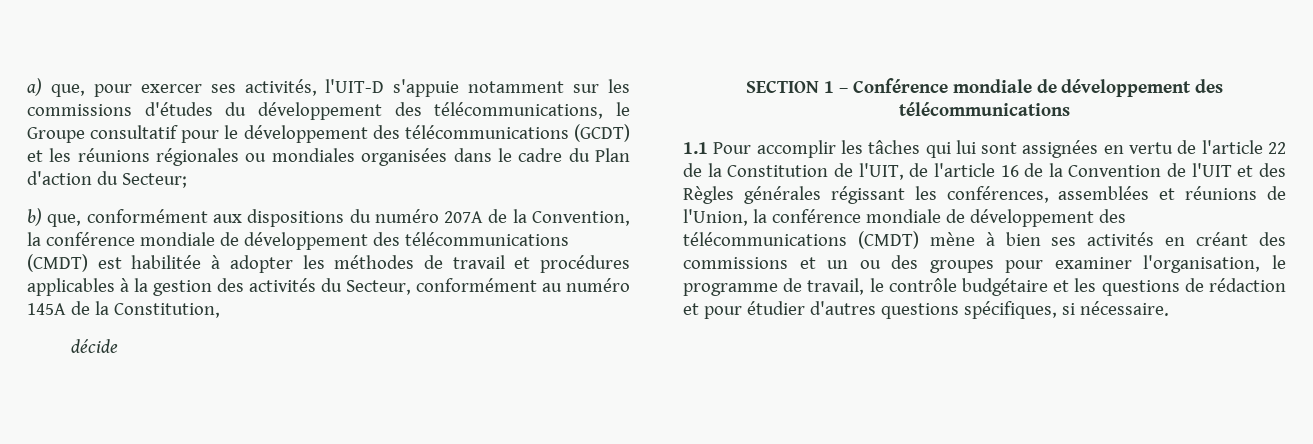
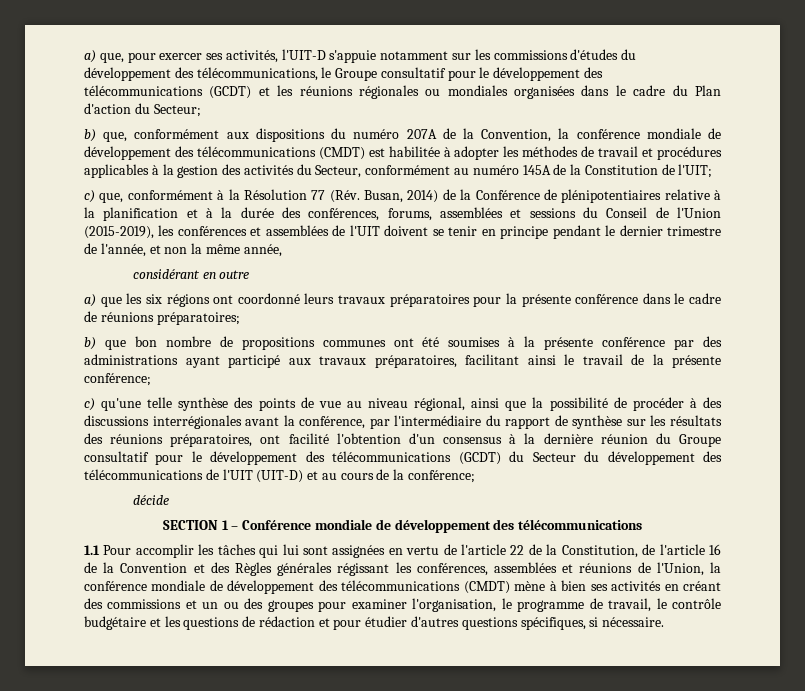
[113,303,220,318] Constitution, -> [584,164,713,178] [84,189,721,203] [84,207,722,221] [84,225,721,239] [84,243,282,257] [132,269,250,279] [84,293,721,307] [84,311,240,325] [84,336,722,350] [84,354,721,368] [84,373,151,386] [84,397,722,411] [84,415,723,429] [84,433,721,447] [84,451,722,465] [84,469,476,483] Constitution de l'UIT; // c) que, conformément à la Résolution 77 (Rév. Busan, 2014) de la Conférence de plénipotentiaires relative à la planification et à la durée des conférences, forums, assemblées et sessions du Conseil de l'Union (2015-2019), les conférences et assemblées de l'UIT doivent se tenir en principe pendant le dernier trimestre de l'année, et non la même année, // considérant en outre // a) que les six régions ont coordonné leurs travaux préparatoires pour la présente conférence dans le cadre de réunions préparatoires; // b) que bon nombre de propositions communes ont été soumises à la présente conférence par des administrations ayant participé aux travaux préparatoires, facilitant ainsi le travail de la présente conférence; // c) qu'une telle synthèse des points de vue au niveau régional, ainsi que la possibilité de procéder à des discussions interrégionales avant la conférence, par l'intermédiaire du rapport de synthèse sur les résultats des réunions préparatoires, ont facilité l'obtention d'un consensus à la dernière réunion du Groupe consultatif pour le développement des télécommunications (GCDT) du Secteur du développement des télécommunications de l'UIT (UIT-D) et au cours de la conférence;
[727,163,904,180] Constitution de l'UIT, -> [561,545,638,558] Constitution,
[1167,163,1232,177] de l'UIT -> (188, 568) none

